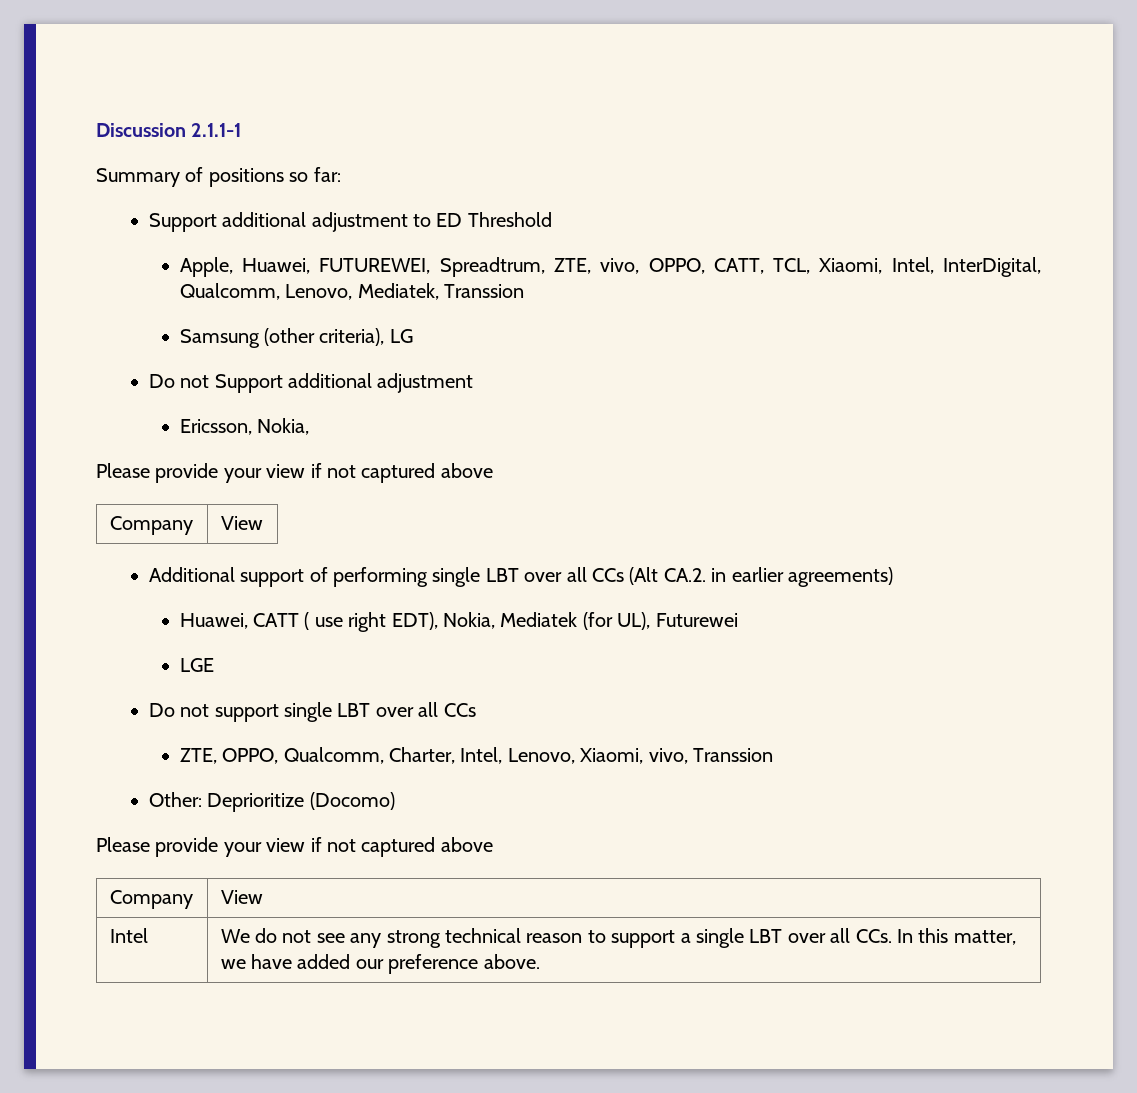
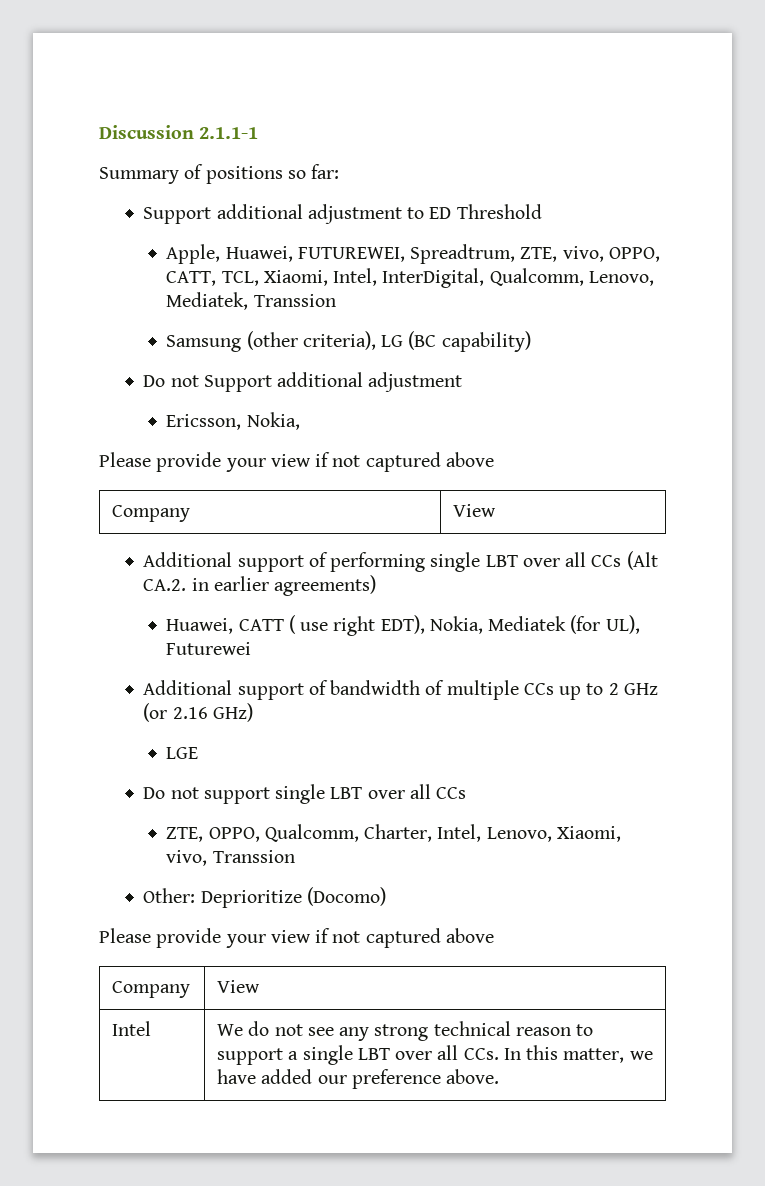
(413, 336) none -> [408,331,531,352] (BC capability)
(738, 620) none -> [143,680,659,700] [143,703,253,722] // Additional support of bandwidth of multiple CCs up to 2 GHz (or 2.16 GHz)

